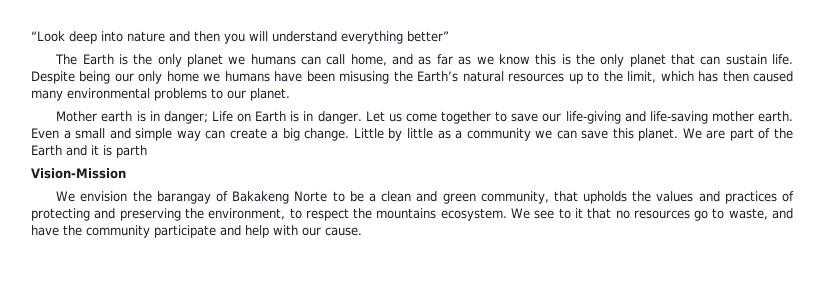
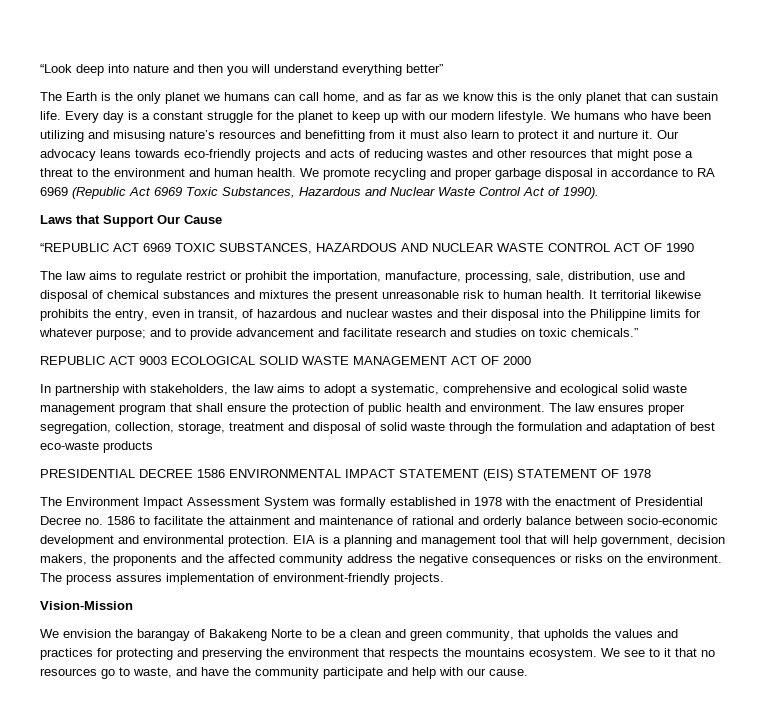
[31,71,794,84] [31,88,290,101] [56,111,793,124] [31,128,794,141] [31,145,147,158] Despite being our only home we humans have been misusing the Earth’s natural resources up to the limit, which has then caused many environmental problems to our planet. // Mother earth is in danger; Life on Earth is in danger. Let us come together to save our life-giving and life-saving mother earth. Even a small and simple way can create a big change. Little by little as a community we can save this planet. We are part of the Earth and it is parth -> [65,111,711,123] [40,130,679,142] [40,149,693,161] [40,168,715,180] [40,187,599,199] [40,215,222,227] [40,243,694,254] [40,271,685,283] [40,290,701,302] [40,309,701,321] [39,328,638,340] [40,356,531,365] [40,384,687,396] [40,403,685,415] [40,422,715,434] [40,441,153,453] [40,469,651,481] [40,497,703,509] [40,516,718,528] [40,535,725,547] [40,554,722,566] [40,573,444,585] Every day is a constant struggle for the planet to keep up with our modern lifestyle. We humans who have been utilizing and misusing nature’s resources and benefitting from it must also learn to protect it and nurture it. Our advocacy leans towards eco-friendly projects and acts of reducing wastes and other resources that might pose a threat to the environment and human health. We promote recycling and proper garbage disposal in accordance to RA 6969 (Republic Act 6969 Toxic Substances, Hazardous and Nuclear Waste Control Act of 1990). // Laws that Support Our Cause // “REPUBLIC ACT 6969 TOXIC SUBSTANCES, HAZARDOUS AND NUCLEAR WASTE CONTROL ACT OF 1990 // The law aims to regulate restrict or prohibit the importation, manufacture, processing, sale, distribution, use and disposal of chemical substances and mixtures the present unreasonable risk to human health. It territorial likewise prohibits the entry, even in transit, of hazardous and nuclear wastes and their disposal into the Philippine limits for whatever purpose; and to provide advancement and facilitate research and studies on toxic chemicals.” // REPUBLIC ACT 9003 ECOLOGICAL SOLID WASTE MANAGEMENT ACT OF 2000 // In partnership with stakeholders, the law aims to adopt a systematic, comprehensive and ecological solid waste management program that shall ensure the protection of public health and environment. The law ensures proper segregation, collection, storage, treatment and disposal of solid waste through the formulation and adaptation of best eco-waste products // PRESIDENTIAL DECREE 1586 ENVIRONMENTAL IMPACT STATEMENT (EIS) STATEMENT OF 1978 // The Environment Impact Assessment System was formally established in 1978 with the enactment of Presidential Decree no. 1586 to facilitate the attainment and maintenance of rational and orderly balance between socio-economic development and environmental protection. EIA is a planning and management tool that will help government, decision makers, the proponents and the affected community address the negative consequences or risks on the environment. The process assures implementation of environment-friendly projects.
[781,191,794,202] of -> [97,648,113,657] for
[208,208,349,221] environment, to respect -> [288,648,439,660] environment that respects

